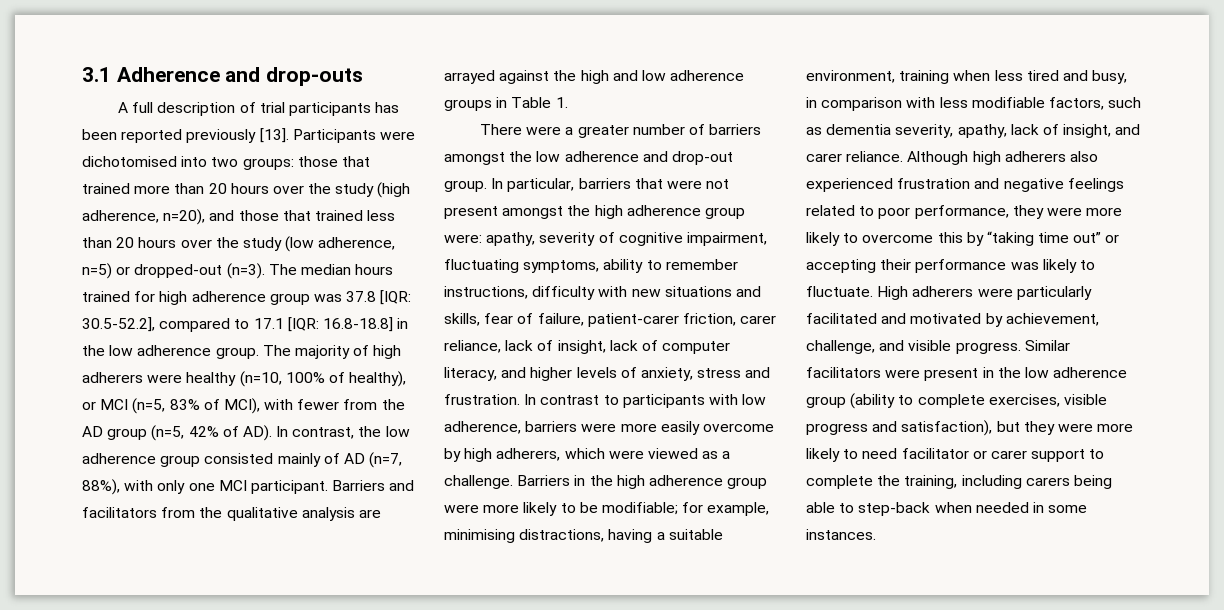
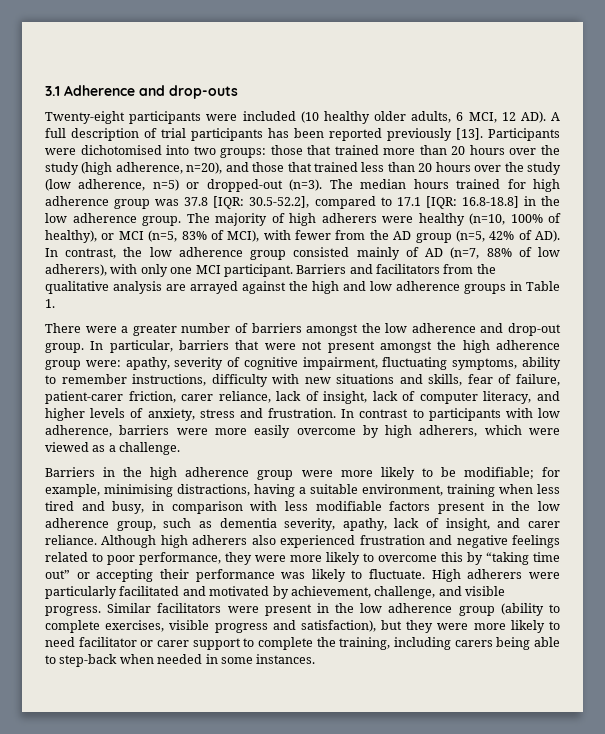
(364, 76) none -> [45,111,546,124] Twenty-eight participants were included (10 healthy older adults, 6 MCI, 12 AD).
[82,479,120,495] 88%), -> [486,247,560,257] [45,264,107,276] 88% of low adherers),
(513, 482) none -> (181, 448) //
[1048,97,1104,110] factors, -> [389,501,561,514] [45,518,156,531] factors present in the low adherence group,

